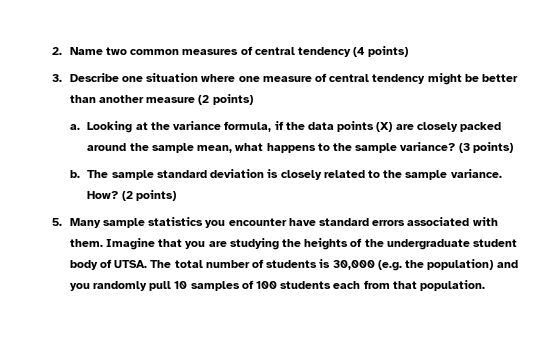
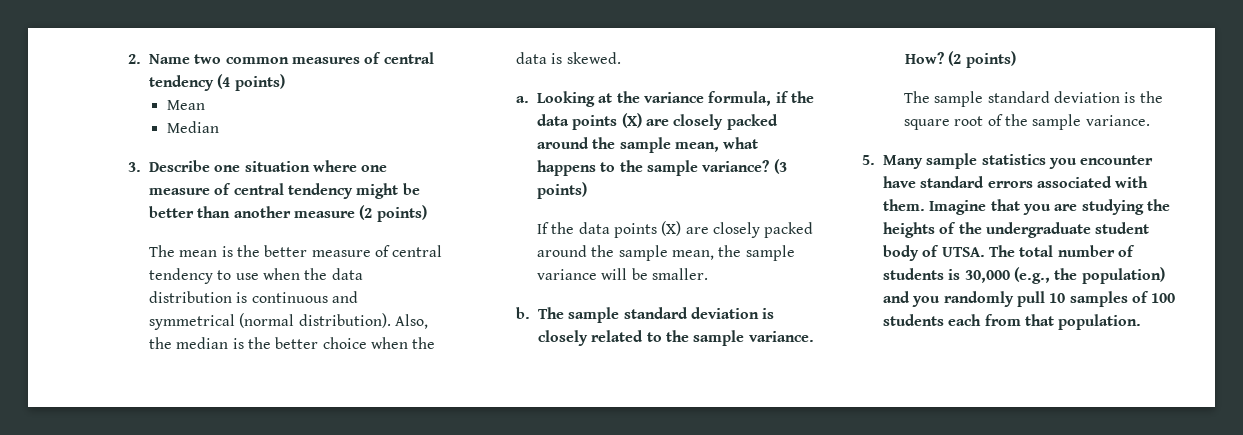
(409, 51) none -> [166,100,205,110] [166,121,219,133] // Mean // Median
(253, 99) none -> [149,245,443,257] [149,268,363,284] [149,291,358,303] [149,313,428,330] [149,337,436,349] [516,52,621,64] // The mean is the better measure of central tendency to use when the data distribution is continuous and symmetrical (normal distribution). Also, the median is the better choice when the data is skewed.
(513, 147) none -> [537,221,814,238] [537,245,795,261] [537,268,709,280] // If the data points (X) are closely packed around the sample mean, the sample variance will be smaller.
(176, 195) none -> [904,91,1163,107] [904,114,1150,130] // The sample standard deviation is the square root of the sample variance.
[377,260,402,271] (e.g. -> [1013,267,1050,284] (e.g.,

